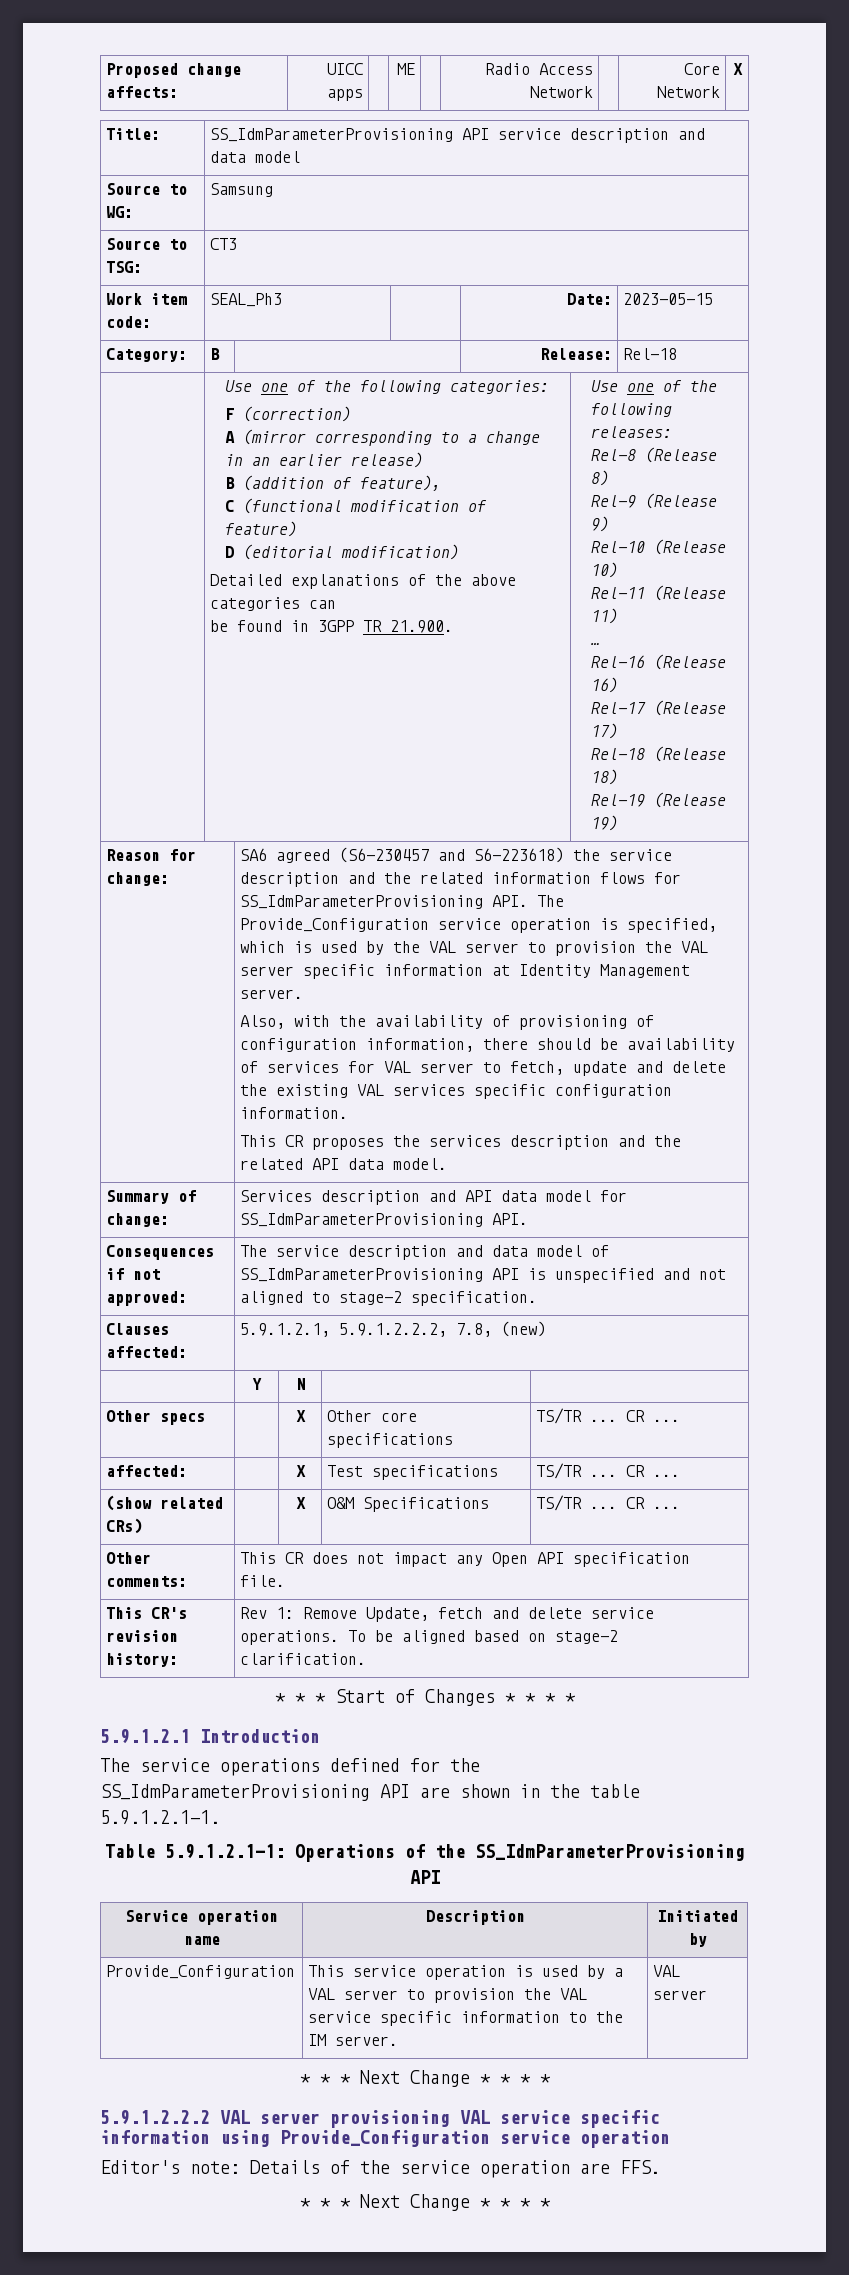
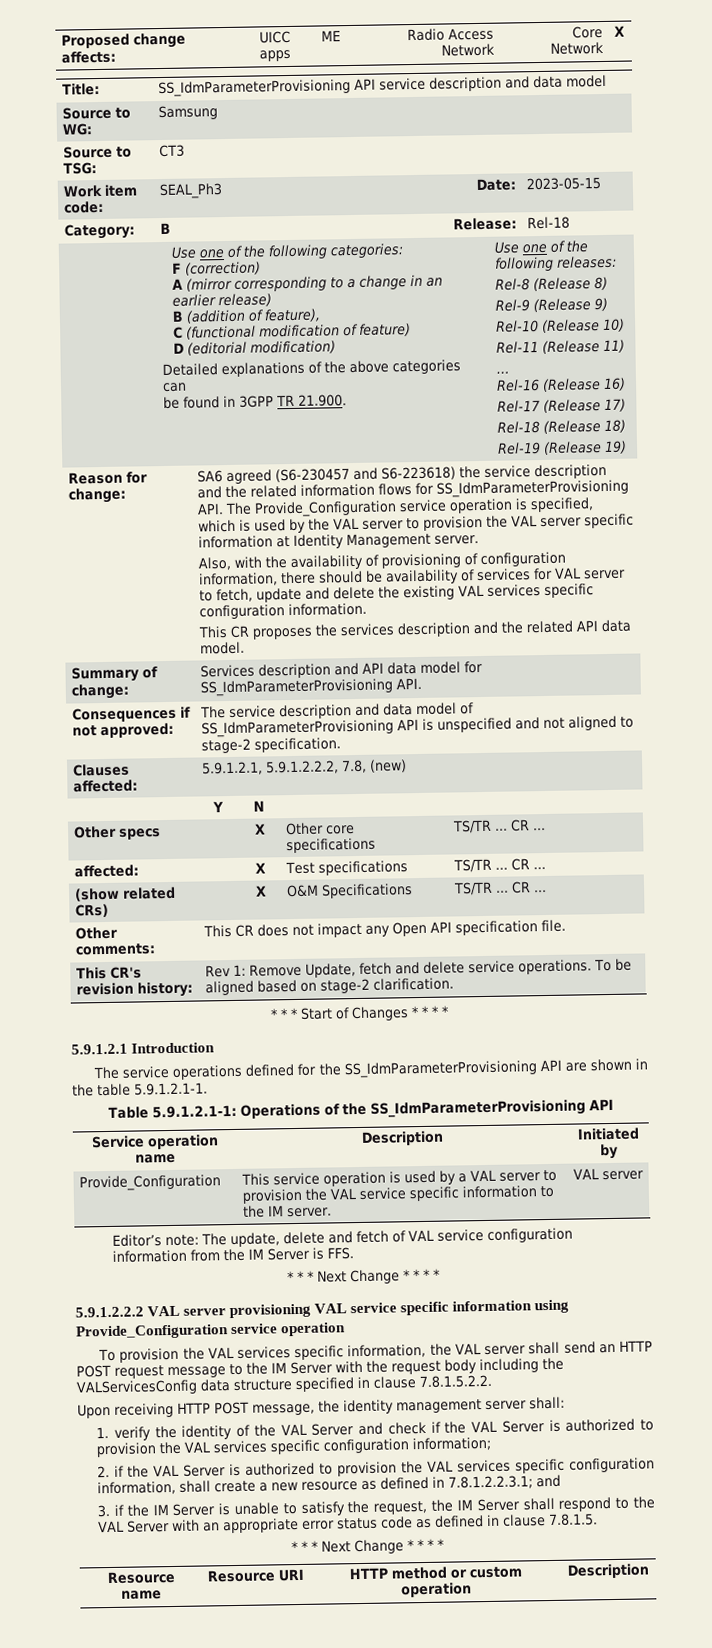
(708, 1995) none -> [112,1227,574,1248] [112,1247,355,1263] // Editor’s note: The update, delete and fetch of VAL service configuration information from the IM Server is FFS.
[100,2160,660,2178] [299,2194,551,2211] Editor's note: Details of the service operation are FFS. // * * * Next Change * * * * -> [98,1340,653,1363] [76,1357,564,1379] [76,1374,492,1396] [77,1396,565,1419] [96,1418,654,1441] [96,1436,492,1458] [97,1457,656,1478] [97,1474,562,1496] [97,1496,655,1518] [98,1513,599,1534] [291,1538,444,1555] [106,1570,176,1585] [121,1590,162,1600] [206,1568,305,1583] [348,1566,522,1580] [400,1582,472,1598] [567,1563,650,1579] To provision the VAL services specific information, the VAL server shall send an HTTP POST request message to the IM Server with the request body including the VALServicesConfig data structure specified in clause 7.8.1.5.2.2. // Upon receiving HTTP POST message, the identity management server shall: // 1. verify the identity of the VAL Server and check if the VAL Server is authorized to provision the VAL services specific configuration information; // 2. if the VAL Server is authorized to provision the VAL services specific configuration information, shall create a new resource as defined in 7.8.1.2.2.3.1; and // 3. if the IM Server is unable to satisfy the request, the IM Server shall respond to the VAL Server with an appropriate error status code as defined in clause 7.8.1.5. // * * * Next Change * * * * // Resource name | Resource URI | HTTP method or custom operation | Description

